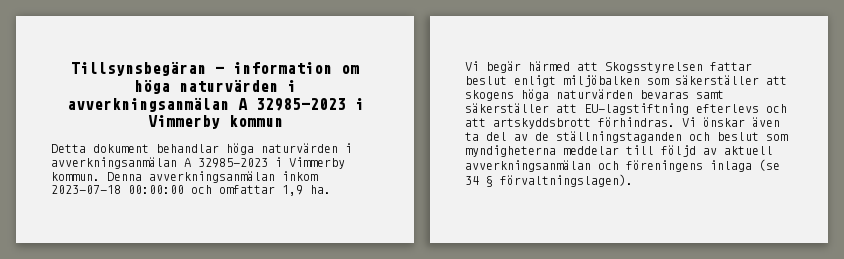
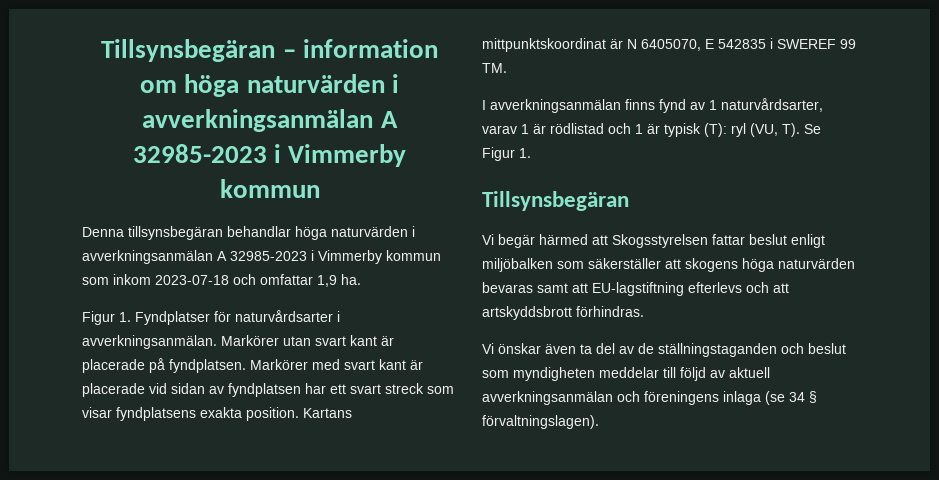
[51,144,149,153] Detta dokument -> [82,226,223,240] Denna tillsynsbegäran
[51,171,275,183] kommun. Denna avverkningsanmälan -> [386,250,441,261] [82,277,109,285] kommun som
[128,185,184,194] 00:00:00 -> (229, 280) none
(331, 189) none -> [82,310,340,325] [82,335,394,349] [82,358,423,373] [82,383,454,397] [82,407,352,421] [482,38,856,52] [482,63,507,73] [482,98,823,113] [482,123,821,137] [482,147,531,161] [482,191,629,211] // Figur 1. Fyndplatser för naturvårdsarter i avverkningsanmälan. Markörer utan svart kant är placerade på fyndplatsen. Markörer med svart kant är placerade vid sidan av fyndplatsen har ett svart streck som visar fyndplatsens exakta position. Kartans mittpunktskoordinat är N 6405070, E 542835 i SWEREF 99 TM. // I avverkningsanmälan finns fynd av 1 naturvårdsarter, varav 1 är rödlistad och 1 är typisk (T): ryl (VU, T). Se Figur 1. // Tillsynsbegäran
[465,103,549,113] säkerställer -> (568, 288) none
(675, 122) none -> (644, 311) //
[465,145,556,157] myndigheterna -> [513,367,595,381] myndigheten

